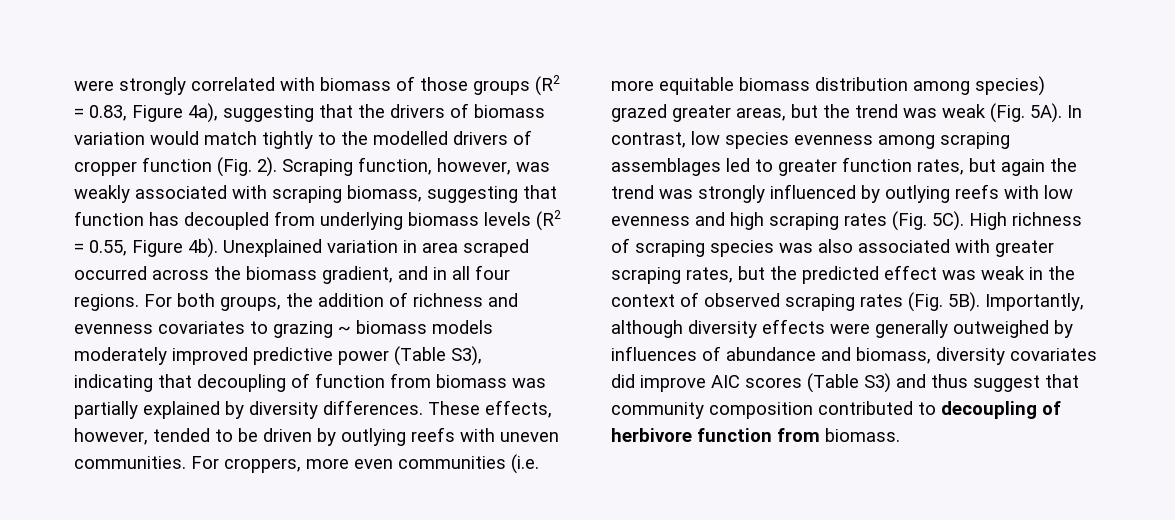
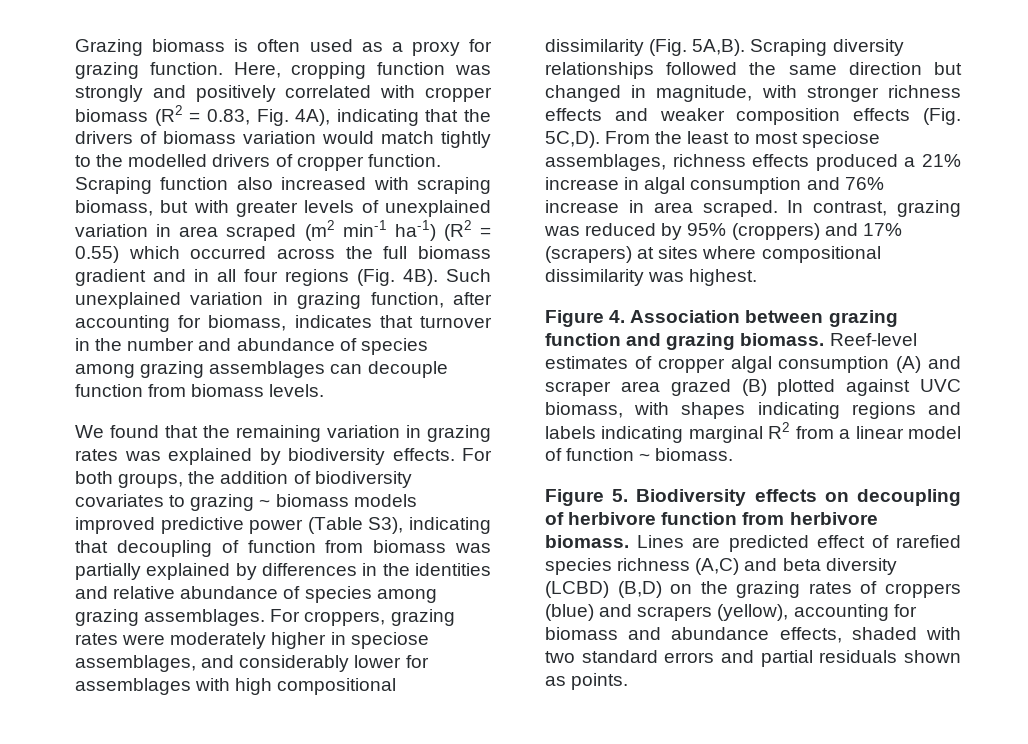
[74,75,560,96] [74,103,314,123] were strongly correlated with biomass of those groups (R2 = 0.83, Figure 4a), suggesting -> [75,39,492,56] [75,62,492,79] [75,85,493,102] [75,105,419,126] Grazing biomass is often used as a proxy for grazing function. Here, cropping function was strongly and positively correlated with cropper biomass (R2 = 0.83, Fig. 4A), indicating
[142,157,550,177] [74,185,557,203] [74,210,561,231] [74,238,529,258] [74,265,510,284] [74,294,139,311] function (Fig. 2). Scraping function, however, was weakly associated with scraping biomass, suggesting that function has decoupled from underlying biomass levels (R2 = 0.55, Figure 4b). Unexplained variation in area scraped occurred across the biomass gradient, and in all four regions. -> [367,154,441,167] [75,177,491,194] [75,200,491,217] [75,220,491,241] [75,246,492,263] [75,269,491,286] [75,292,492,309] [75,315,492,332] [75,338,428,355] [75,361,448,378] [75,384,325,397] [75,425,491,442] [75,448,455,465] function. Scraping function also increased with scraping biomass, but with greater levels of unexplained variation in area scraped (m2 min-1 ha-1) (R2 = 0.55) which occurred across the full biomass gradient and in all four regions (Fig. 4B). Such unexplained variation in grazing function, after accounting for biomass, indicates that turnover in the number and abundance of species among grazing assemblages can decouple function from biomass levels. // We found that the remaining variation in grazing rates was explained by biodiversity effects.
[413,293,518,307] [74,324,153,334] richness and evenness -> [314,471,412,488] biodiversity
[74,347,167,365] moderately -> (417, 500) none
[249,400,552,419] [74,427,559,446] [74,454,539,474] [611,76,1045,96] [611,103,1082,123] [611,131,1010,149] [611,157,1077,176] [611,184,1073,203] [611,211,1082,231] [611,238,1054,257] [611,265,1075,284] [611,292,1084,312] [611,319,1073,338] [611,346,1097,365] [611,373,1079,393] [611,401,936,419] diversity differences. These effects, however, tended to be driven by outlying reefs with uneven communities. For croppers, more even communities (i.e. more equitable biomass distribution among species) grazed greater areas, but the trend was weak (Fig. 5A). In contrast, low species evenness among scraping assemblages led to greater function rates, but again the trend was strongly influenced by outlying reefs with low evenness and high scraping rates (Fig. 5C). High richness of scraping species was also associated with greater scraping rates, but the predicted effect was weak in the context of observed scraping rates (Fig. 5B). Importantly, although diversity effects were generally outweighed by influences of abundance and biomass, diversity covariates did improve AIC scores (Table S3) and thus suggest that community composition contributed to -> [262,563,491,576] [75,586,437,603] [75,609,455,626] [75,632,429,649] [75,655,429,672] [75,678,397,695] [545,39,904,56] [545,62,962,79] [545,85,961,102] [545,108,961,125] [545,131,880,148] [545,154,962,171] [545,177,884,194] [545,200,961,217] [544,223,902,240] [545,246,881,263] [545,269,758,286] [545,310,898,327] [545,333,917,350] [545,356,961,373] [545,379,961,396] [545,402,961,419] [545,422,961,443] [545,448,734,461] [545,489,849,506] differences in the identities and relative abundance of species among grazing assemblages. For croppers, grazing rates were moderately higher in speciose assemblages, and considerably lower for assemblages with high compositional dissimilarity (Fig. 5A,B). Scraping diversity relationships followed the same direction but changed in magnitude, with stronger richness effects and weaker composition effects (Fig. 5C,D). From the least to most speciose assemblages, richness effects produced a 21% increase in algal consumption and 76% increase in area scraped. In contrast, grazing was reduced by 95% (croppers) and 17% (scrapers) at sites where compositional dissimilarity was highest. // Figure 4. Association between grazing function and grazing biomass. Reef-level estimates of cropper algal consumption (A) and scraper area grazed (B) plotted against UVC biomass, with shapes indicating regions and labels indicating marginal R2 from a linear model of function ~ biomass. // Figure 5. Biodiversity effects on
[825,428,900,442] biomass. -> [789,512,878,525] [545,535,962,552] [545,558,897,575] [545,581,961,598] [545,604,917,621] [545,627,961,643] [545,650,962,667] [545,673,629,690] herbivore biomass. Lines are predicted effect of rarefied species richness (A,C) and beta diversity (LCBD) (B,D) on the grazing rates of croppers (blue) and scrapers (yellow), accounting for biomass and abundance effects, shaded with two standard errors and partial residuals shown as points.

